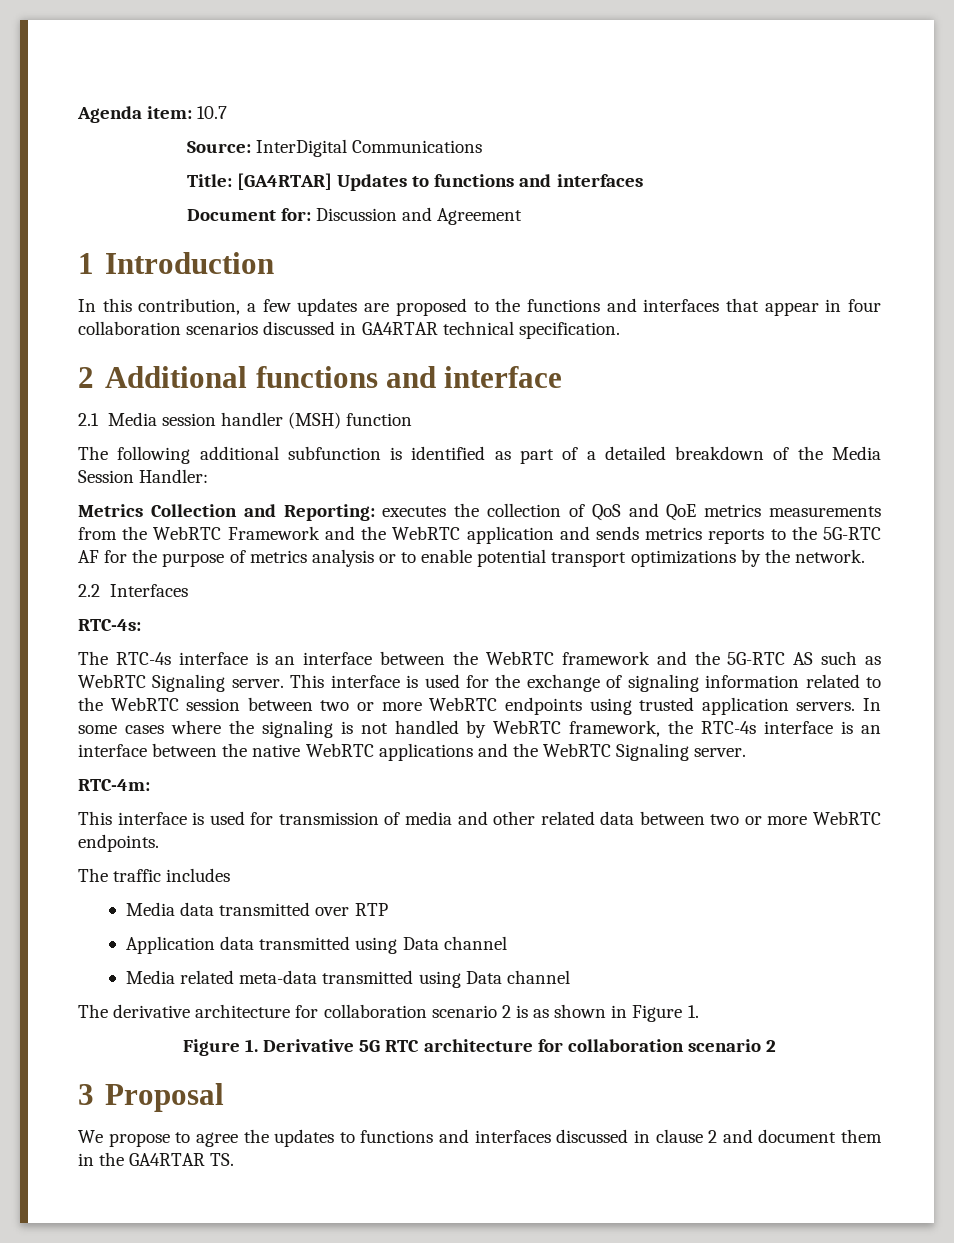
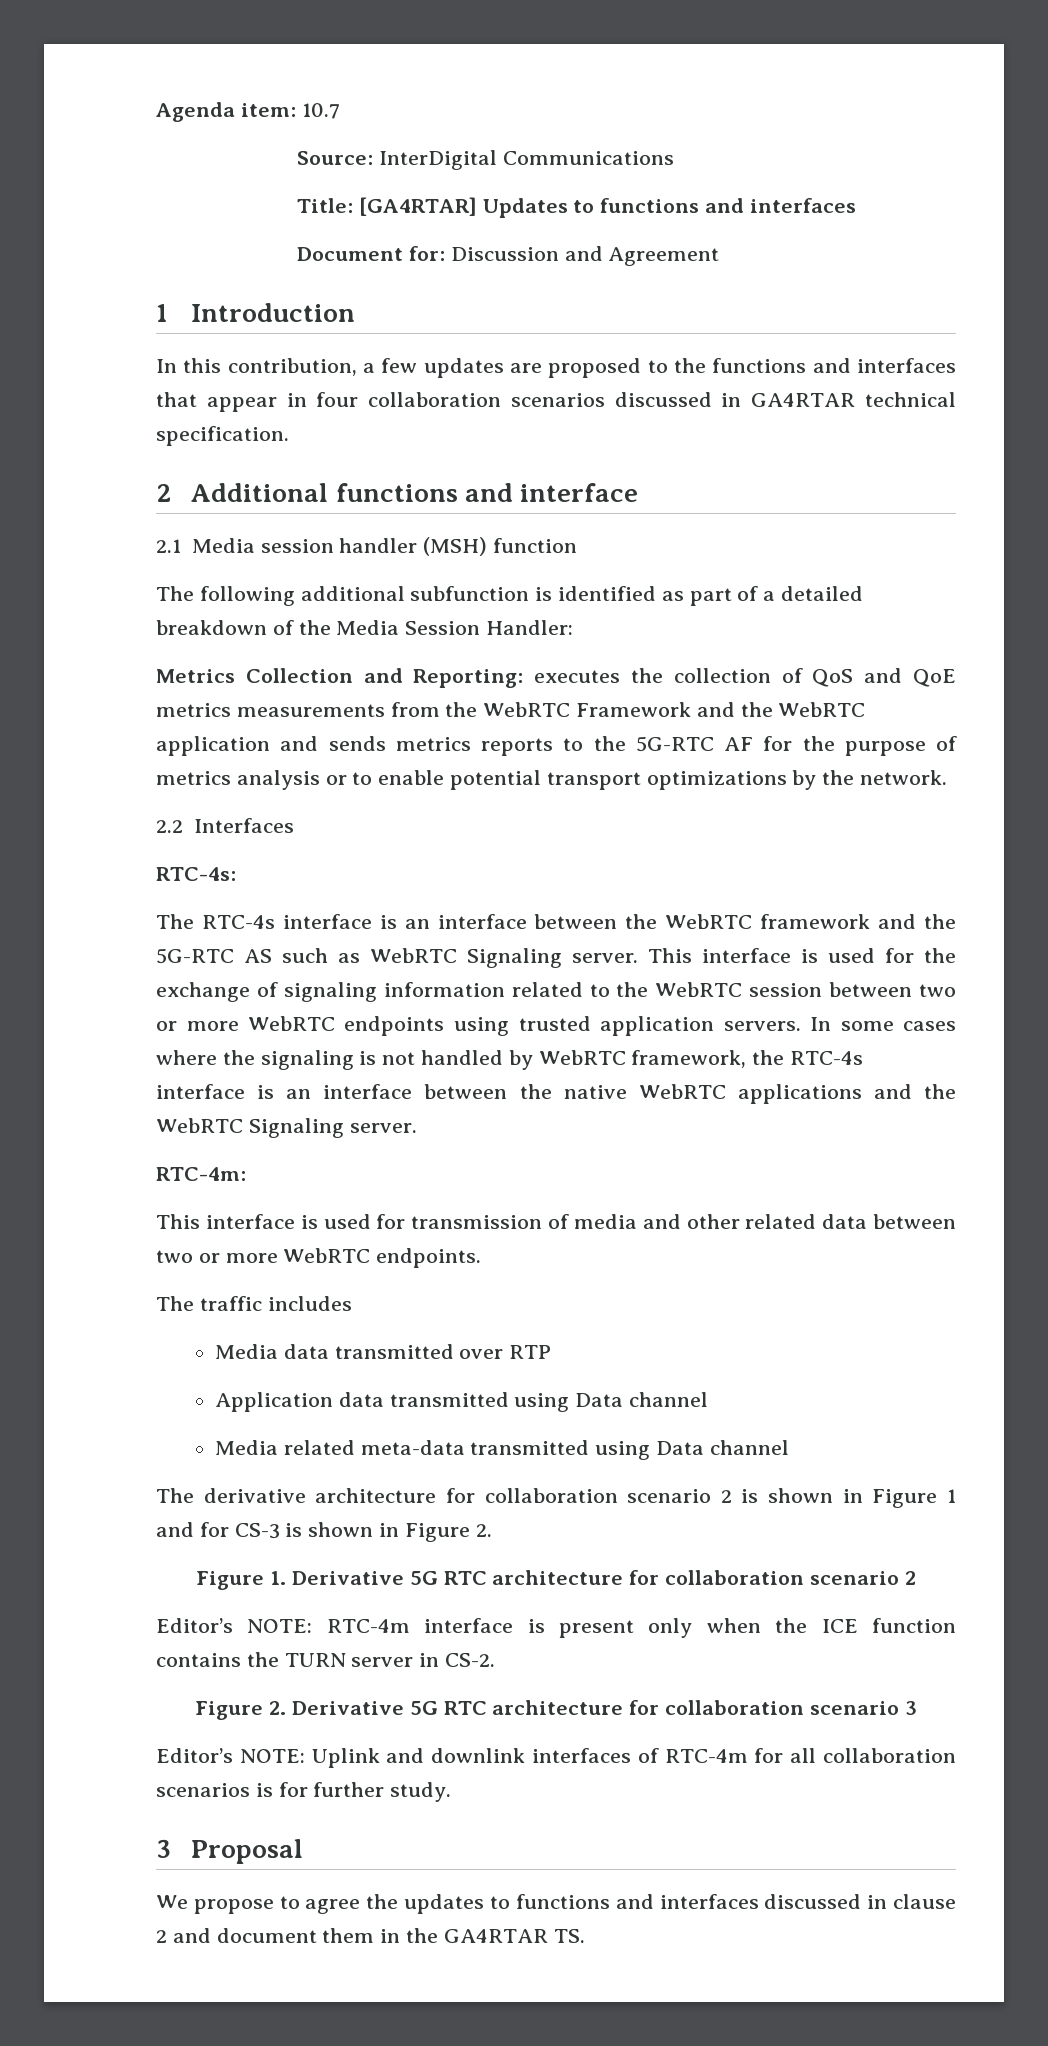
[533,1004,699,1022] as shown in Figure 1. -> [768,1488,956,1508] [156,1522,492,1542] shown in Figure 1 and for CS-3 is shown in Figure 2.
(777, 1046) none -> [156,1618,956,1638] [156,1652,496,1667] [195,1700,917,1720] [156,1748,956,1768] [156,1782,452,1802] // Editor’s NOTE: RTC-4m interface is present only when the ICE function contains the TURN server in CS-2. // Figure 2. Derivative 5G RTC architecture for collaboration scenario 3 // Editor’s NOTE: Uplink and downlink interfaces of RTC-4m for all collaboration scenarios is for further study.

